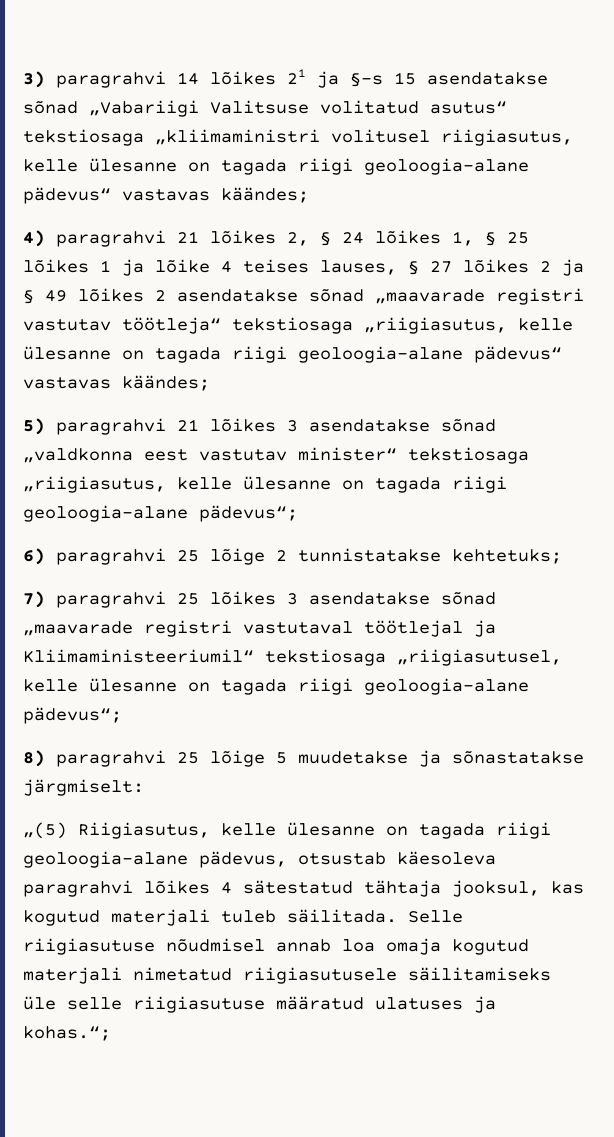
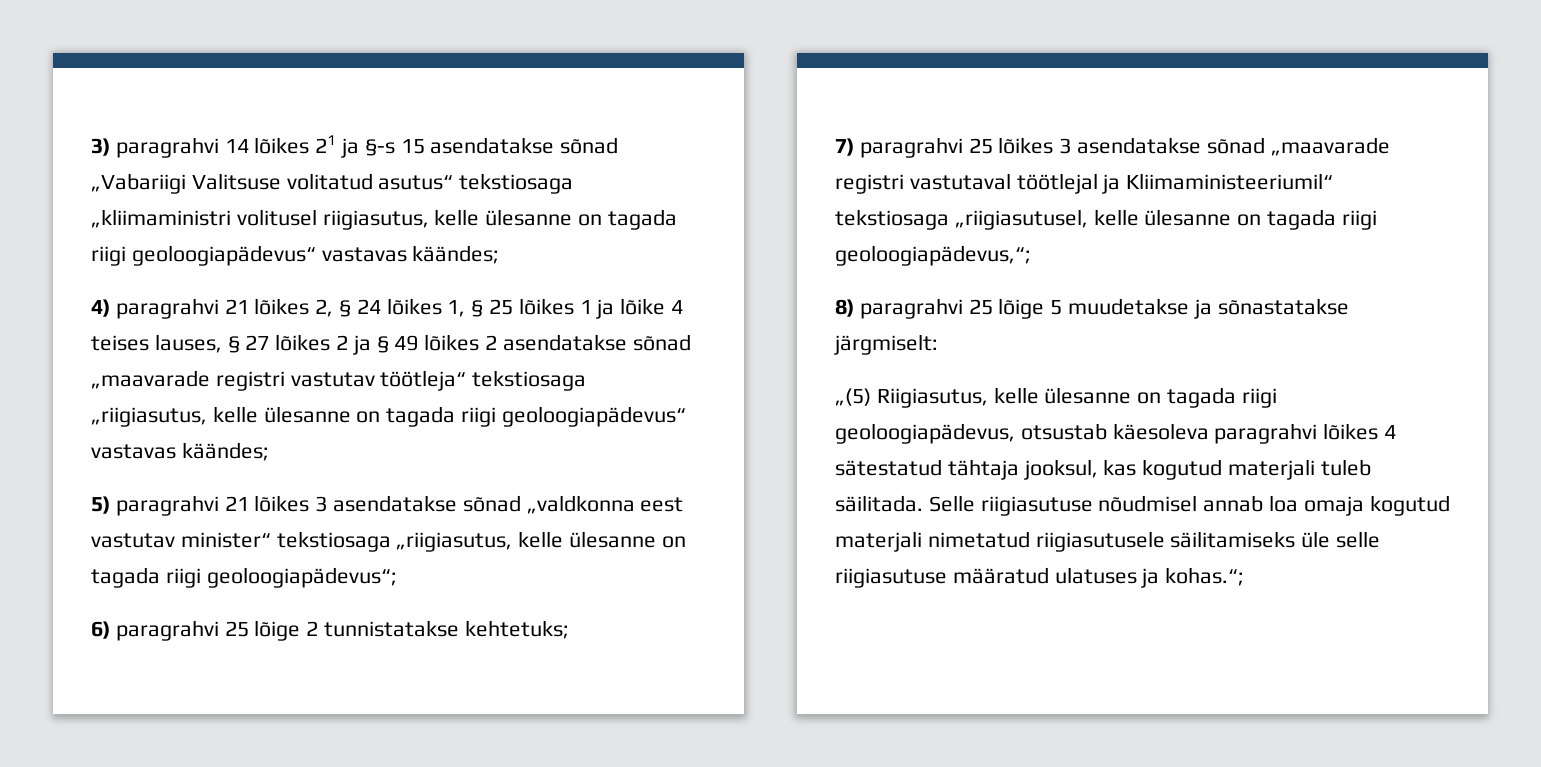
[364,158,529,175] [23,187,111,204] geoloogia-alane pädevus“ -> [131,245,316,266] geoloogiapädevus“
[298,346,562,363] geoloogia-alane pädevus“ -> [501,406,686,427] geoloogiapädevus“
[23,505,298,522] geoloogia-alane pädevus“; -> [206,567,397,588] geoloogiapädevus“;
[364,678,529,695] [23,707,122,724] geoloogia-alane pädevus“; -> [835,245,1031,266] geoloogiapädevus,“;
[23,851,287,868] geoloogia-alane pädevus, -> [835,423,1015,444] geoloogiapädevus,

